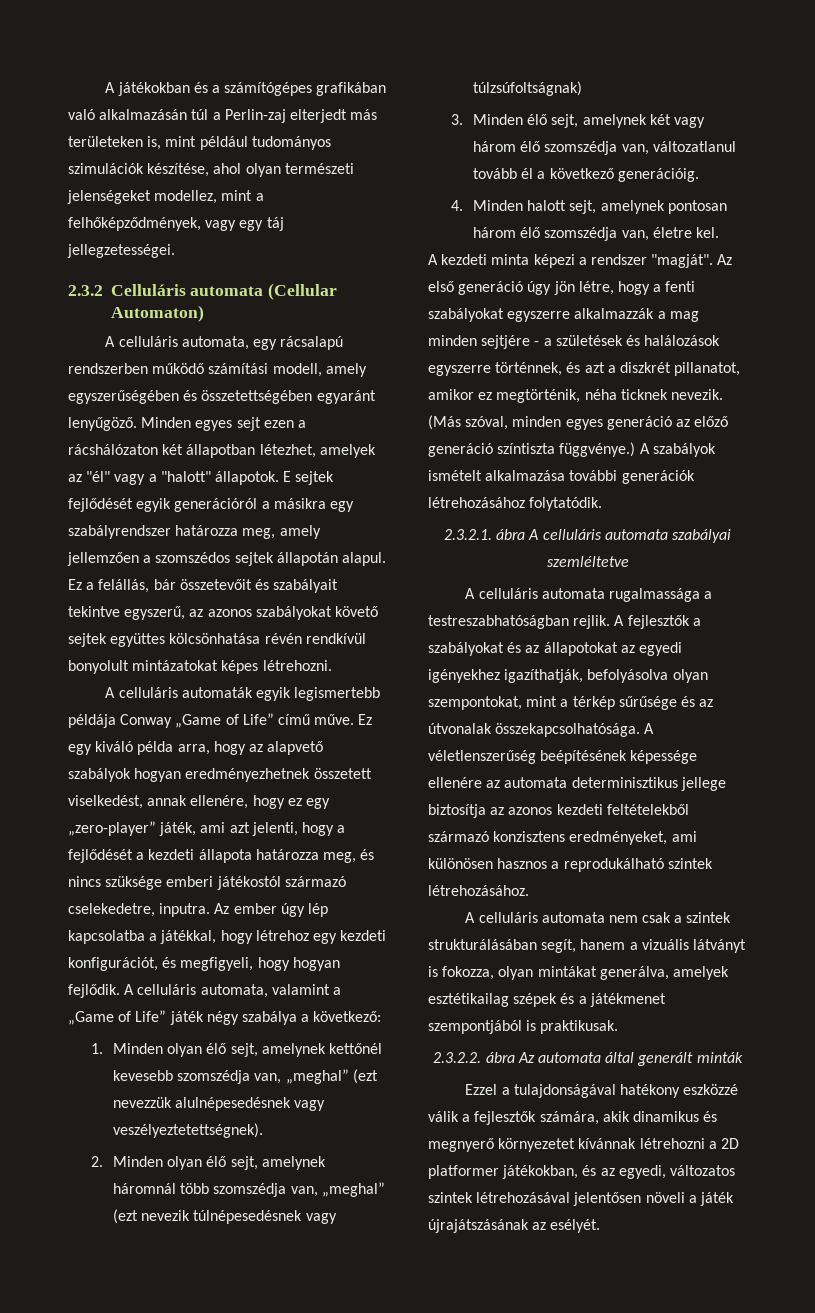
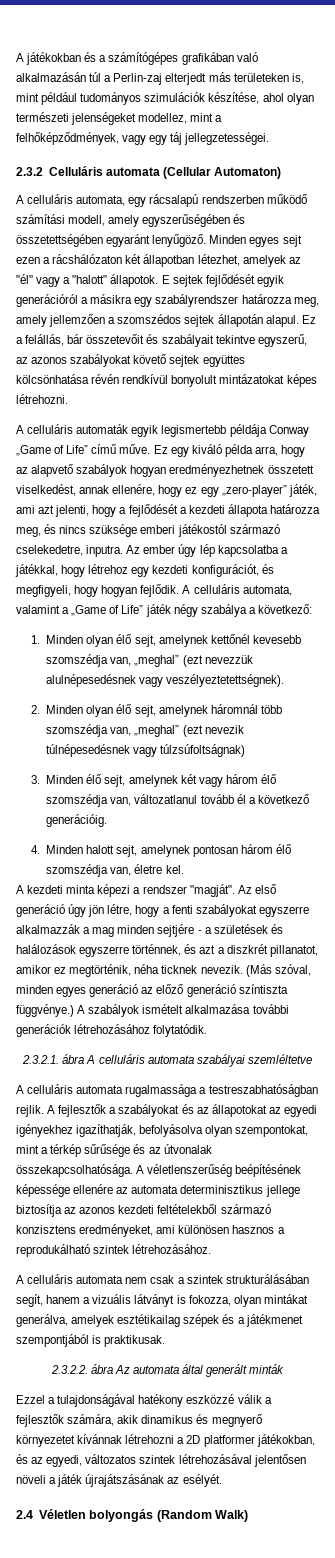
(601, 1226) none -> [16,1509,248,1522] // 2.4 Véletlen bolyongás (Random Walk)

